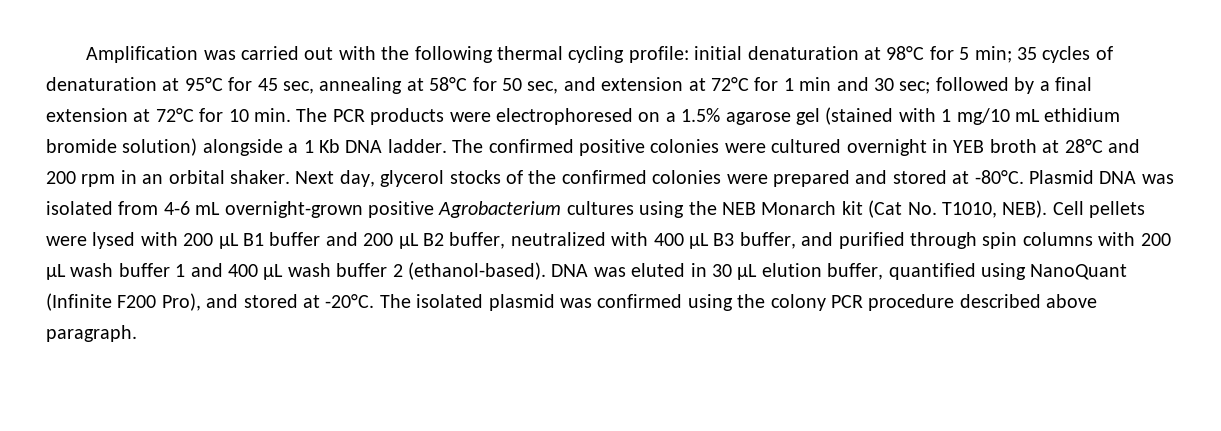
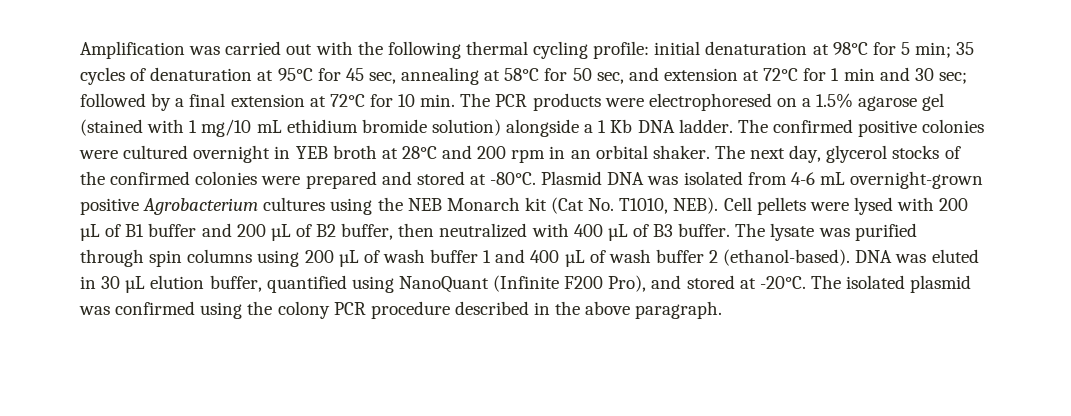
[295,171,335,184] Next -> [714,145,786,159] The next
(239, 241) none -> [105,224,122,237] of
(419, 241) none -> [295,224,312,237] of
(506, 240) none -> [398,223,435,237] then
[713,232,834,249] B3 buffer, and -> [632,223,850,241] of B3 buffer. The lysate was
[1098,232,1171,246] [46,264,66,280] with 200 µL -> [257,250,380,267] using 200 µL of
(284, 272) none -> [589,250,606,263] of
(1041, 301) none -> [534,301,581,315] in the

